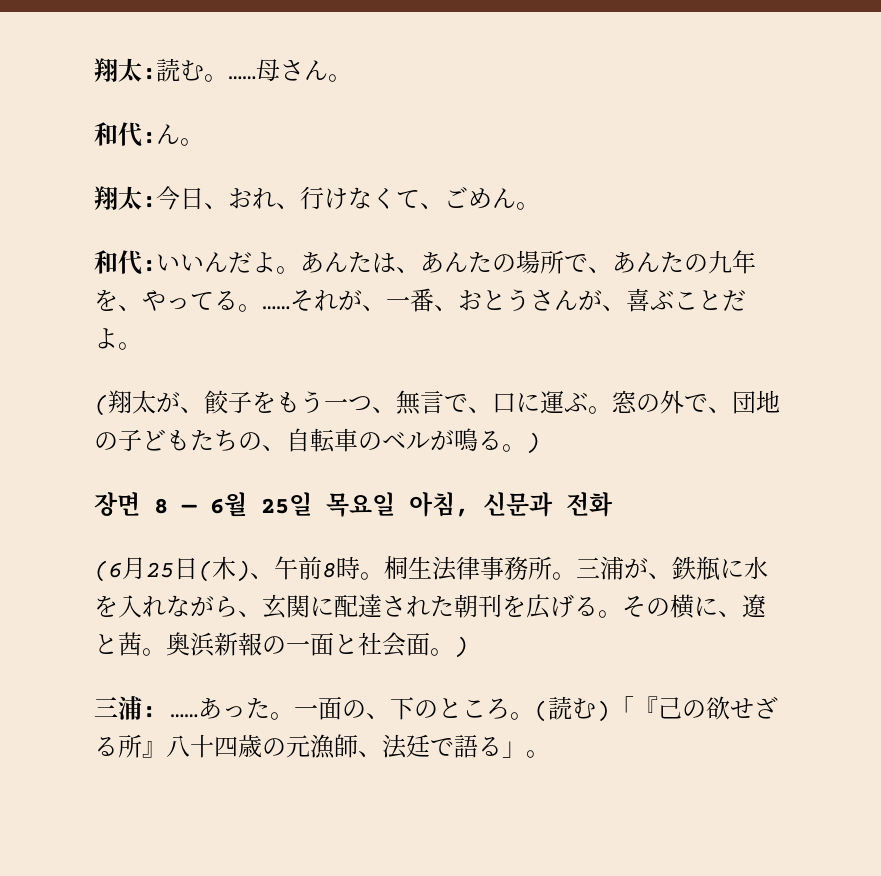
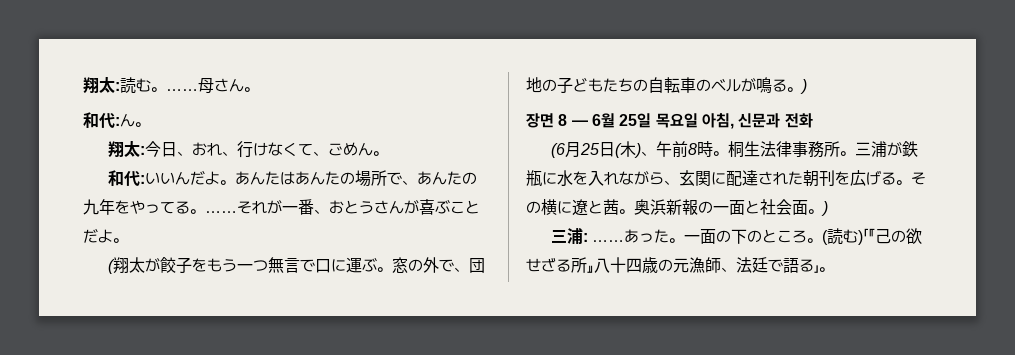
[396,267,420,273] 、 -> (296, 178) none
[118,305,142,311] 、 -> (130, 207) none
[362,305,386,311] 、 -> (282, 207) none
[602,305,626,311] 、 -> (419, 207) none
[180,407,204,413] 、 -> (161, 265) none
[372,390,492,415] 、無言で、 -> [268,257,316,273] 無言で
[262,445,286,451] 、 -> (648, 85) none
[648,573,672,579] 、 -> (903, 149) none
[718,611,742,617] 、 -> (572, 207) none
[366,713,390,719] 、 -> (732, 236) none

